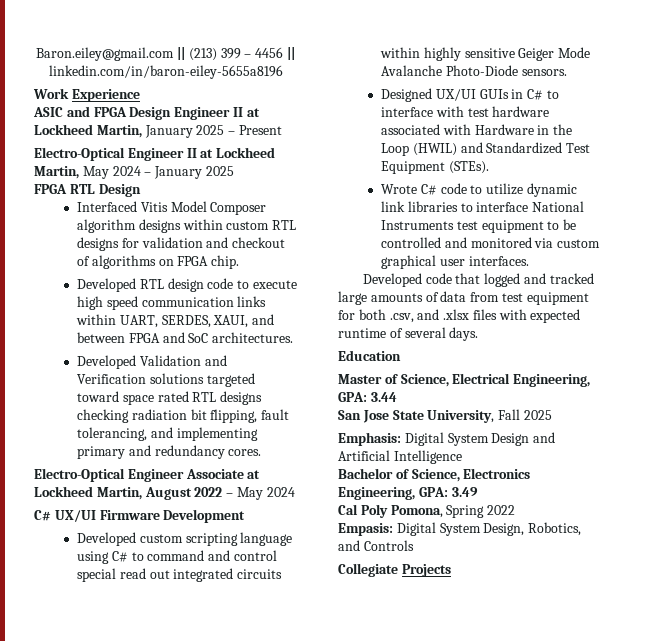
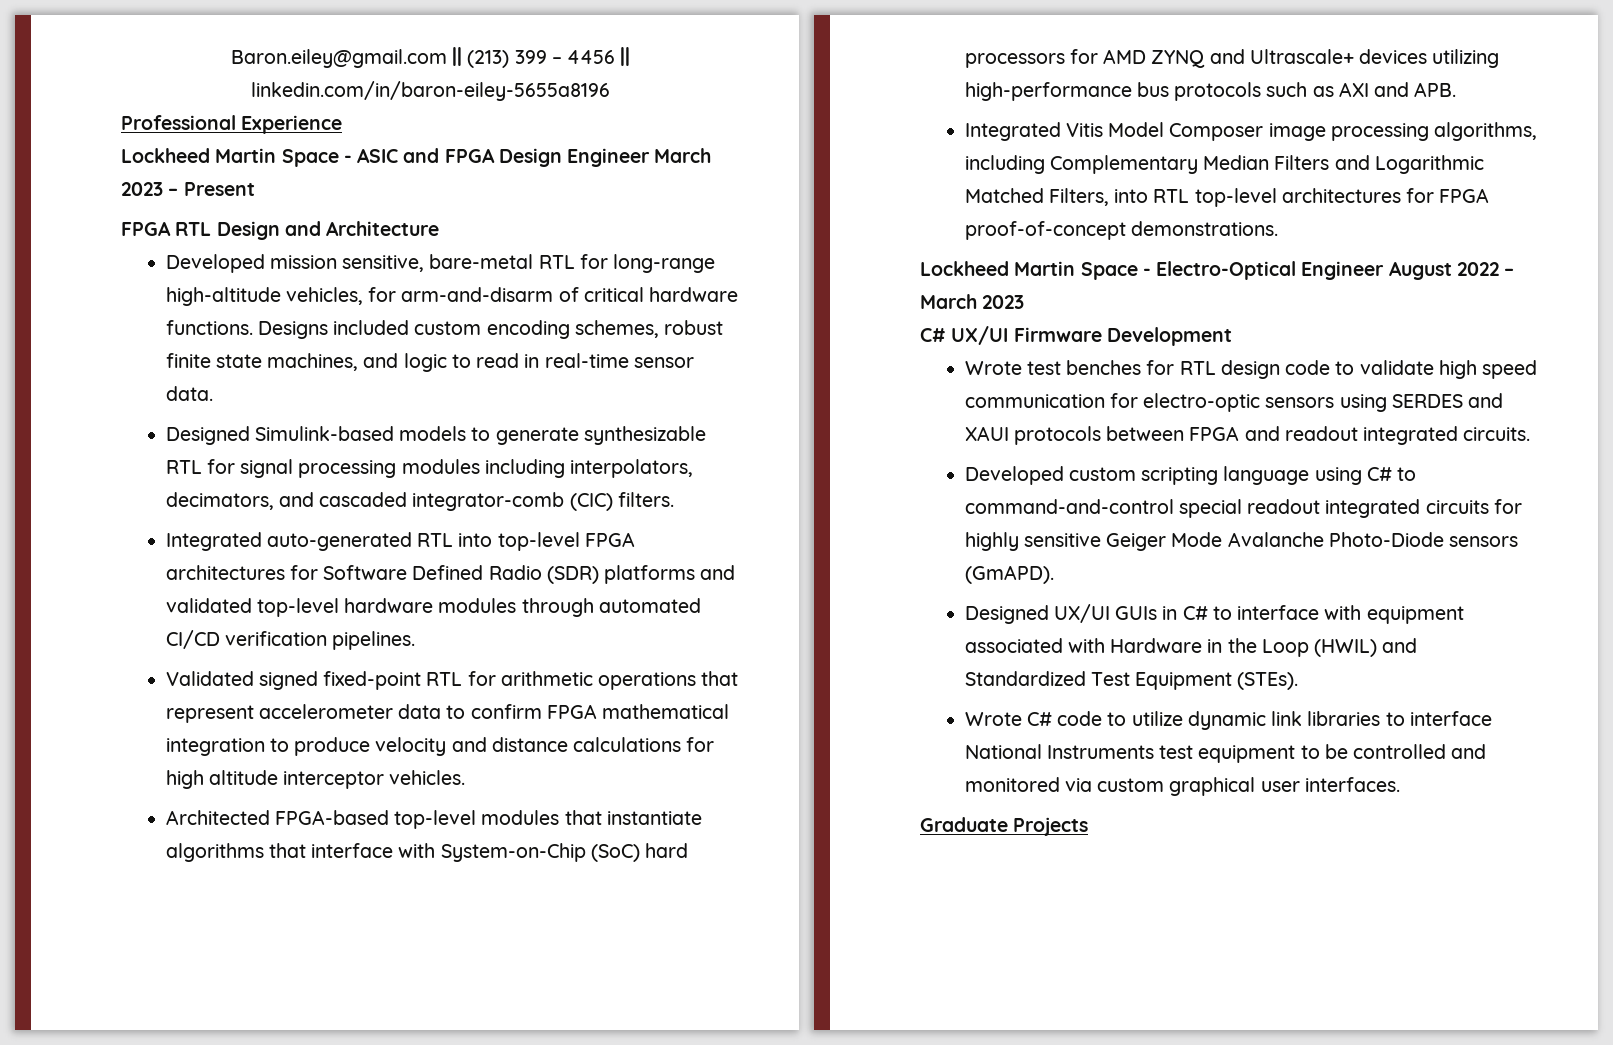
[33,88,69,99] Work -> [121,115,236,130] Professional
(140, 95) none -> [121,148,352,167] Lockheed Martin Space -
[232,107,260,117] [34,124,282,138] [34,147,276,161] [34,166,234,179] [34,184,141,197] [77,201,267,215] [77,219,297,233] [77,237,286,251] [77,255,240,269] [77,278,297,292] [77,296,267,310] [76,314,275,328] [77,332,294,343] [77,355,227,369] [77,373,255,387] [77,391,263,405] [77,409,290,423] [77,427,258,441] [77,445,262,459] [34,468,261,482] [34,486,142,500] II at Lockheed Martin, January 2025 – Present // Electro-Optical Engineer II at Lockheed Martin, May 2024 – January 2025 // FPGA RTL Design // Interfaced Vitis Model Composer algorithm designs within custom RTL designs for validation and checkout of algorithms on FPGA chip. // Developed RTL design code to execute high speed communication links within UART, SERDES, XAUI, and between FPGA and SoC architectures. // Developed Validation and Verification solutions targeted toward space rated RTL designs checking radiation bit flipping, fault tolerancing, and implementing primary and redundancy cores. // Electro-Optical Engineer Associate at Lockheed Martin, -> [654,148,712,163] [121,182,255,196] [121,221,440,240] [165,254,716,273] [165,287,739,306] [165,320,724,339] [165,353,694,372] [165,386,213,401] [165,426,706,445] [165,459,694,478] [165,492,674,511] [165,532,635,551] [165,565,736,584] [165,598,701,617] [165,630,416,650] [165,671,739,690] [165,704,730,723] [165,737,715,756] [165,770,466,789] [165,810,702,829] [165,843,689,862] [964,49,1500,68] [964,82,1457,101] [964,122,1538,141] [964,155,1484,174] [964,188,1490,207] [964,221,1278,240] [920,261,1385,280] March 2023 – Present // FPGA RTL Design and Architecture // Developed mission sensitive, bare-metal RTL for long-range high-altitude vehicles, for arm-and-disarm of critical hardware functions. Designs included custom encoding schemes, robust finite state machines, and logic to read in real-time sensor data. // Designed Simulink-based models to generate synthesizable RTL for signal processing modules including interpolators, decimators, and cascaded integrator-comb (CIC) filters. // Integrated auto-generated RTL into top-level FPGA architectures for Software Defined Radio (SDR) platforms and validated top-level hardware modules through automated CI/CD verification pipelines. // Validated signed fixed-point RTL for arithmetic operations that represent accelerometer data to confirm FPGA mathematical integration to produce velocity and distance calculations for high altitude interceptor vehicles. // Architected FPGA-based top-level modules that instantiate algorithms that interface with System-on-Chip (SoC) hard processors for AMD ZYNQ and Ultrascale+ devices utilizing high-performance bus protocols such as AXI and APB. // Integrated Vitis Model Composer image processing algorithms, including Complementary Median Filters and Logarithmic Matched Filters, into RTL top-level architectures for FPGA proof-of-concept demonstrations. // Lockheed Martin Space - Electro-Optical Engineer
[236,487,295,500] May 2024 -> [920,294,1025,309] March 2023
(246, 516) none -> [964,360,1538,379] [964,393,1504,412] [964,426,1531,445] // Wrote test benches for RTL design code to validate high speed communication for electro-optic sensors using SERDES and XAUI protocols between FPGA and readout integrated circuits.
[147,550,277,561] [77,568,170,582] command and control special read out -> [964,499,1321,518] command-and-control special readout
[380,47,421,58] within -> [1493,499,1522,514] for
[521,69,567,76] sensors. -> [1449,536,1519,547] [964,565,1054,584] sensors (GmAPD).
[467,106,550,117] test hardware -> [1366,606,1464,624] equipment
[362,273,594,287] [338,291,589,305] [338,309,581,323] [338,327,479,341] [338,350,401,361] [338,373,591,387] [338,392,397,402] [338,409,552,423] [338,432,556,446] [338,450,462,464] [338,468,531,482] [338,487,478,500] [338,504,516,518] [338,522,582,536] [338,540,414,551] [338,563,398,577] Developed code that logged and tracked large amounts of data from test equipment for both .csv, and .xlsx files with expected runtime of several days. // Education // Master of Science, Electrical Engineering, GPA: 3.44 // San Jose State University, Fall 2025 // Emphasis: Digital System Design and Artificial Intelligence // Bachelor of Science, Electronics Engineering, GPA: 3.49 // Cal Poly Pomona, Spring 2022 // Empasis: Digital System Design, Robotics, and Controls // Collegiate -> [920,817,1008,832] Graduate

